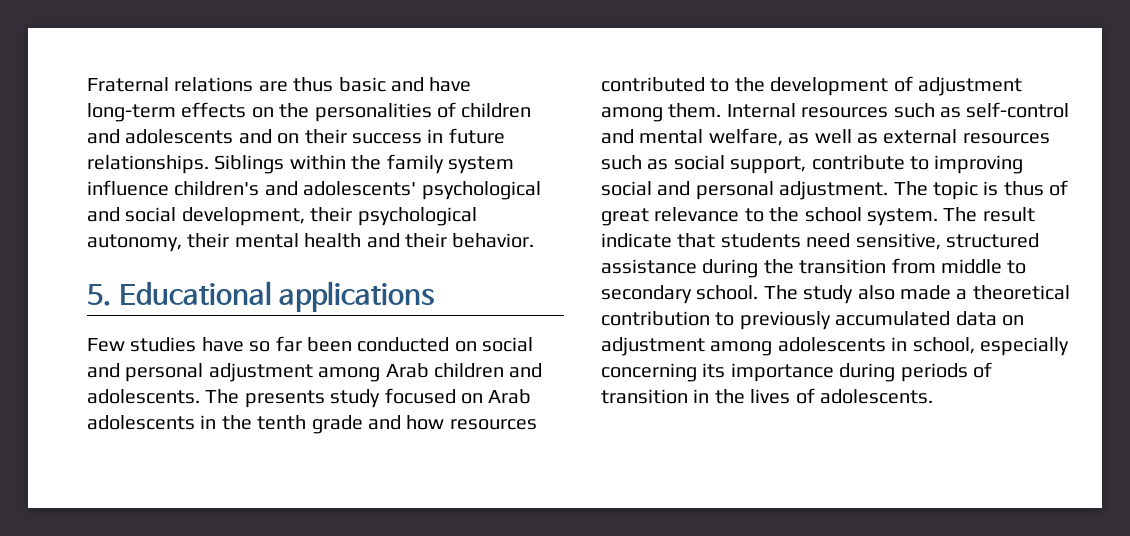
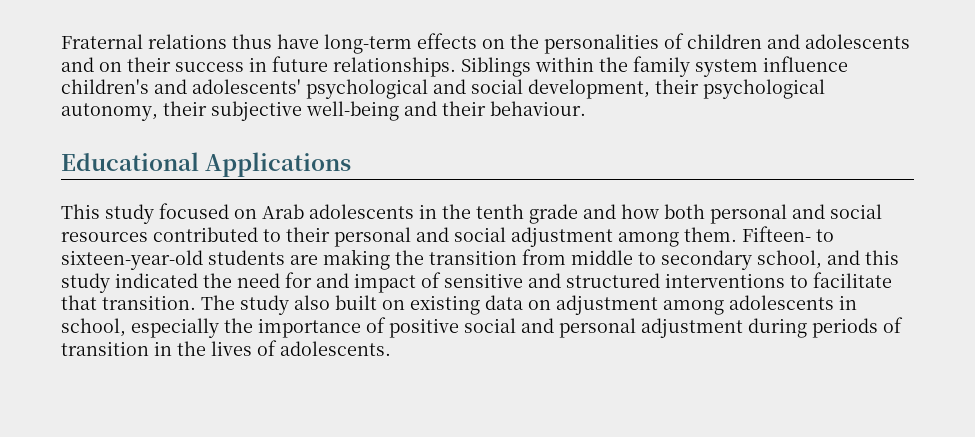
[258,77,424,92] are thus basic and -> [232,34,272,49] thus
[234,233,535,248] [87,281,435,312] [87,336,534,352] [87,363,543,382] [87,389,325,408] mental health and their behavior. // 5. Educational applications // Few studies have so far been conducted on social and personal adjustment among Arab children and adolescents. The presents -> [211,101,586,121] [61,152,352,177] [61,204,100,219] subjective well-being and their behaviour. // Educational Applications // This
[449,419,537,430] [601,76,1022,96] [601,102,1070,122] [601,128,1050,146] [601,155,1024,174] [601,180,1069,200] [601,207,1035,226] [601,233,1039,250] [601,259,759,278] resources contributed to the development of adjustment among them. Internal resources such as self-control and mental welfare, as well as external resources such as social support, contribute to improving social and personal adjustment. The topic is thus of great relevance to the school system. The result indicate that students need sensitive, structured assistance during -> [664,204,882,224] [61,226,834,247] [61,249,390,270] both personal and social resources contributed to their personal and social adjustment among them. Fifteen- to sixteen-year-old students are making
[696,285,1070,304] [601,311,951,330] school. The study also made a theoretical contribution to previously accumulated -> [757,250,899,269] [61,272,892,293] [61,295,480,315] school, and this study indicated the need for and impact of sensitive and structured interventions to facilitate that transition. The study also built on existing
[601,363,834,382] concerning its importance -> [224,317,743,338] the importance of positive social and personal adjustment

